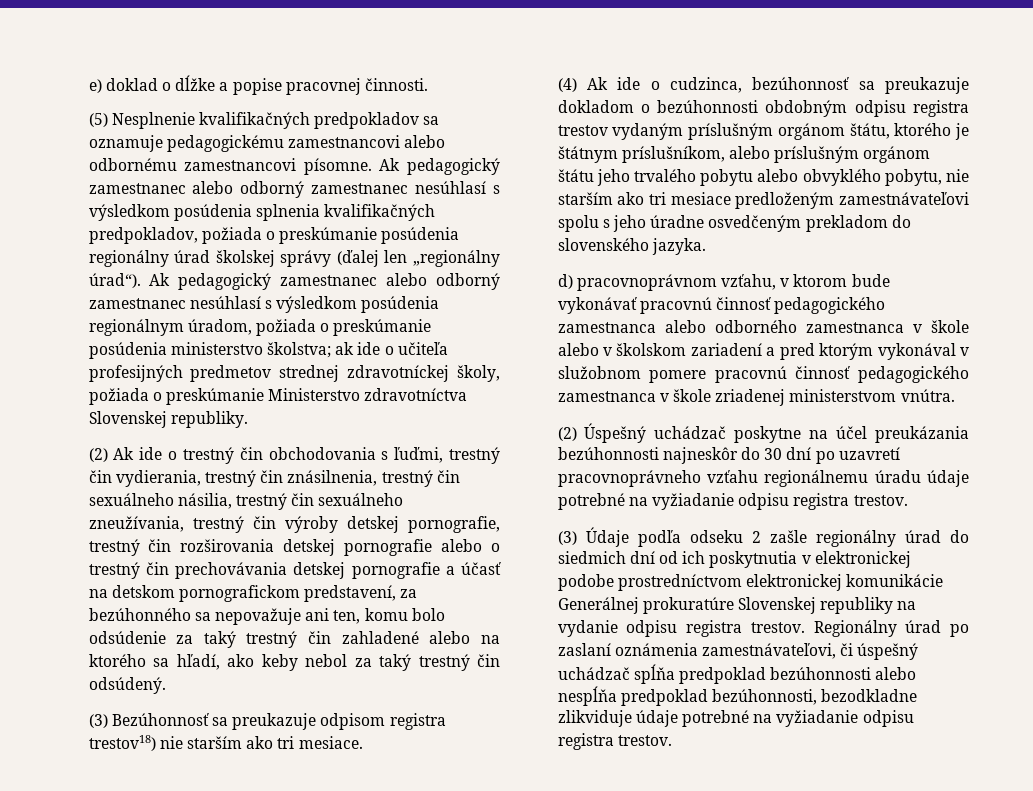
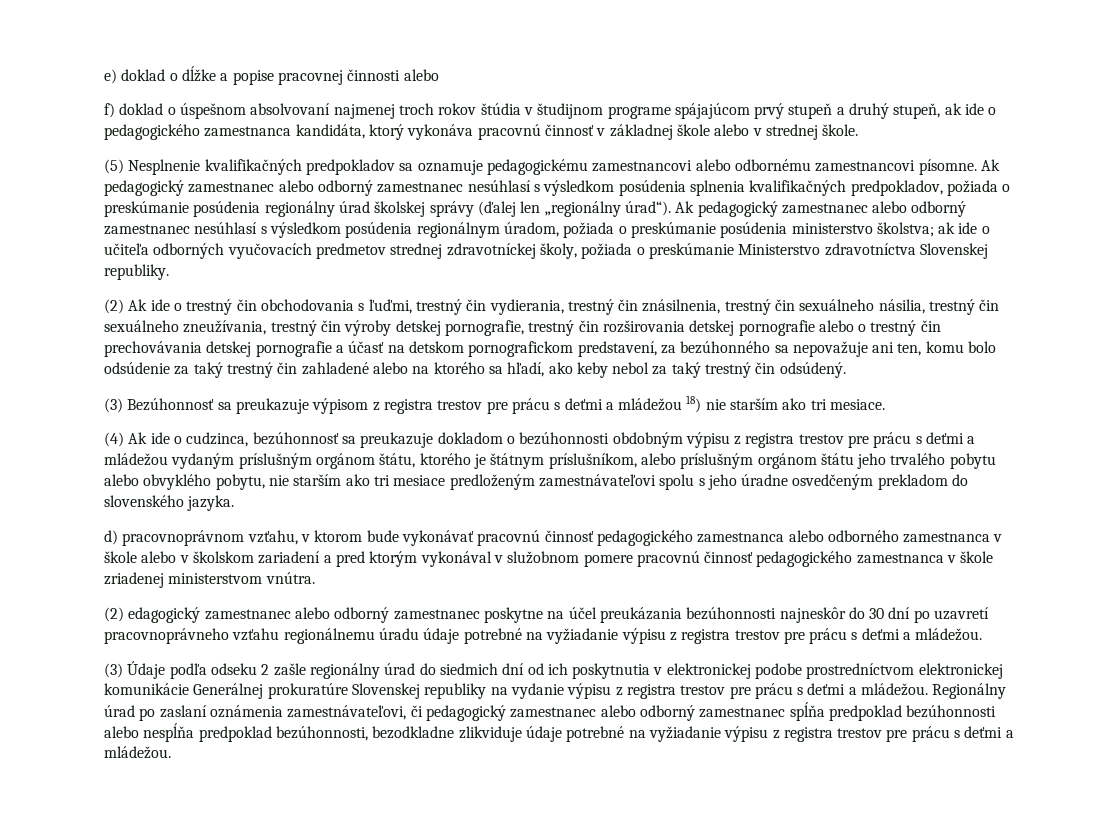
[364,78,428,91] činnosti. -> [347,69,439,81] [104,103,997,119] [104,124,859,140] činnosti alebo // f) doklad o úspešnom absolvovaní najmenej troch rokov štúdia v študijnom programe spájajúcom prvý stupeň a druhý stupeň, ak ide o pedagogického zamestnanca kandidáta, ktorý vykonáva pracovnú činnosť v základnej škole alebo v strednej škole.
[88,365,183,382] profesijných -> [153,243,312,259] odborných vyučovacích
[320,713,446,730] [88,735,156,751] odpisom registra trestov18) -> [312,395,702,414] výpisom z registra trestov pre prácu s deťmi a mládežou 18)
[854,100,969,117] [557,125,608,136] odpisu registra trestov -> [685,432,976,448] [104,453,169,466] výpisu z registra trestov pre prácu s deťmi a mládežou
[584,423,727,443] Úspešný uchádzač -> [128,607,480,623] edagogický zamestnanec alebo odborný zamestnanec
[738,493,908,510] odpisu registra trestov. -> [621,628,983,644] výpisu z registra trestov pre prácu s deťmi a mládežou.
[626,620,805,637] odpisu registra trestov. -> [567,683,929,699] výpisu z registra trestov pre prácu s deťmi a mládežou.
[857,643,919,660] [557,667,630,680] úspešný uchádzač -> [425,705,786,721] pedagogický zamestnanec alebo odborný zamestnanec
[862,710,914,727] [557,733,672,750] odpisu registra trestov. -> [724,726,1014,742] [104,746,172,759] výpisu z registra trestov pre prácu s deťmi a mládežou.

